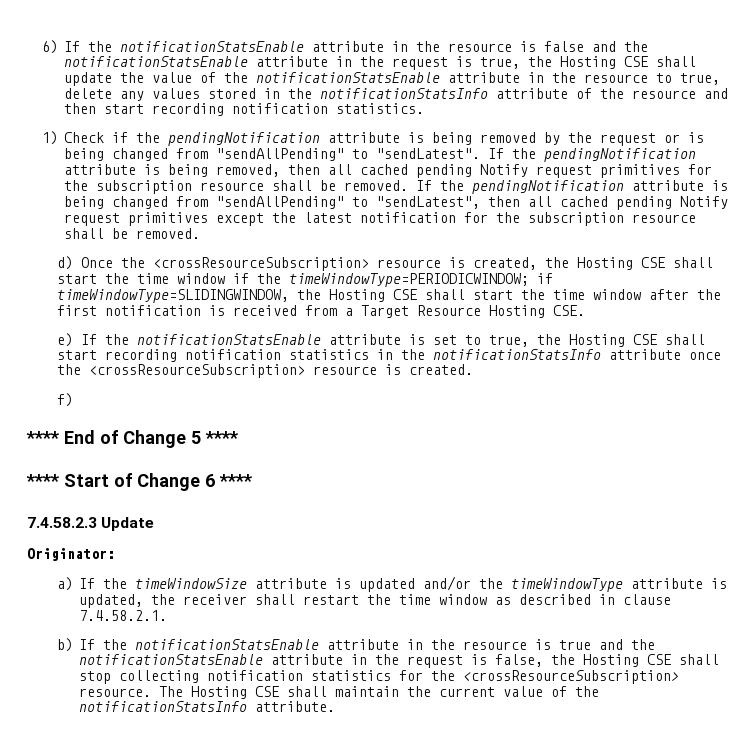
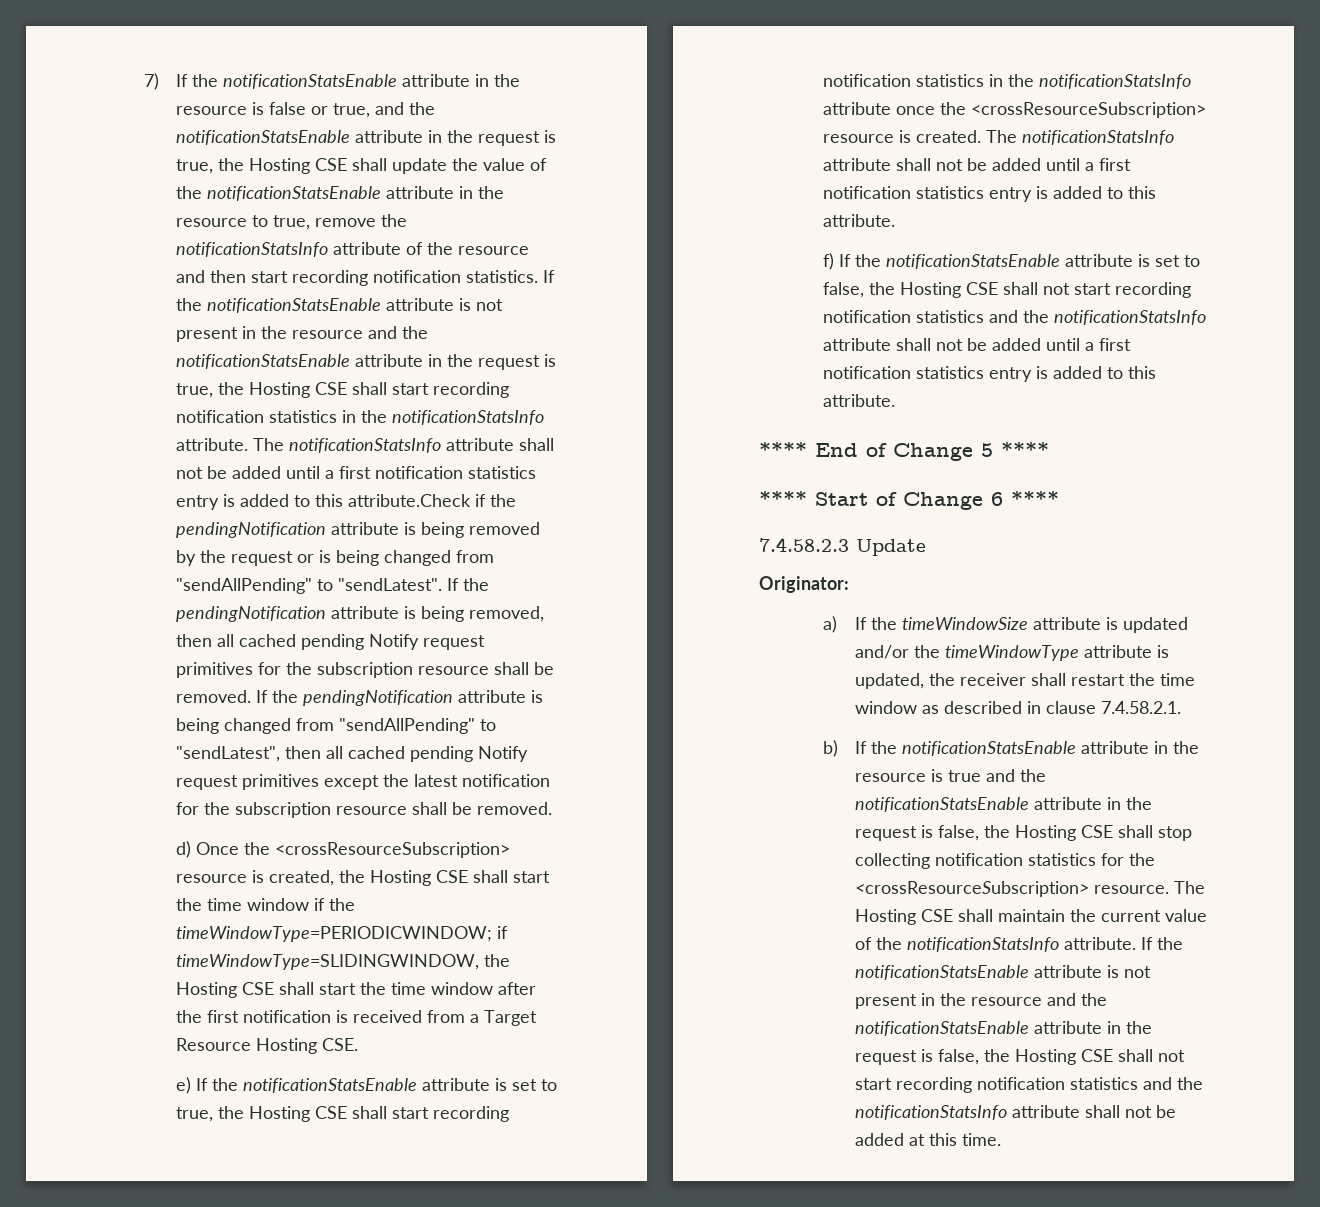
[41,40,58,54] 6) -> [144,73,160,90] 7)
(584, 46) none -> [311,103,371,118] or true,
[63,88,280,101] delete any values stored in -> [315,218,377,227] remove
[41,131,104,145] // 1) Check -> [543,270,556,283] [176,298,504,313] [176,326,429,342] [176,354,557,370] [176,382,510,398] [176,410,545,425] [176,438,555,453] [176,466,537,479] [176,494,472,510] If the notificationStatsEnable attribute is not present in the resource and the notificationStatsEnable attribute in the request is true, the Hosting CSE shall start recording notification statistics in the notificationStatsInfo attribute. The notificationStatsInfo attribute shall not be added until a first notification statistics entry is added to this attribute.Check
[56,393,73,407] // f) -> [986,130,1175,145] [823,158,1132,171] [823,186,1157,202] [823,214,896,227] [823,253,1201,270] [823,282,1192,298] [823,310,1207,325] [823,338,1132,351] [823,366,1157,382] [823,394,896,407] The notificationStatsInfo attribute shall not be added until a first notification statistics entry is added to this attribute. // f) If the notificationStatsEnable attribute is set to false, the Hosting CSE shall not start recording notification statistics and the notificationStatsInfo attribute shall not be added until a first notification statistics entry is added to this attribute.
(335, 706) none -> [1141,937,1184,950] [855,965,1152,980] [855,993,1108,1009] [855,1021,1153,1036] [855,1049,1186,1065] [855,1077,1204,1093] [855,1105,1177,1120] [855,1133,1002,1146] If the notificationStatsEnable attribute is not present in the resource and the notificationStatsEnable attribute in the request is false, the Hosting CSE shall not start recording notification statistics and the notificationStatsInfo attribute shall not be added at this time.

